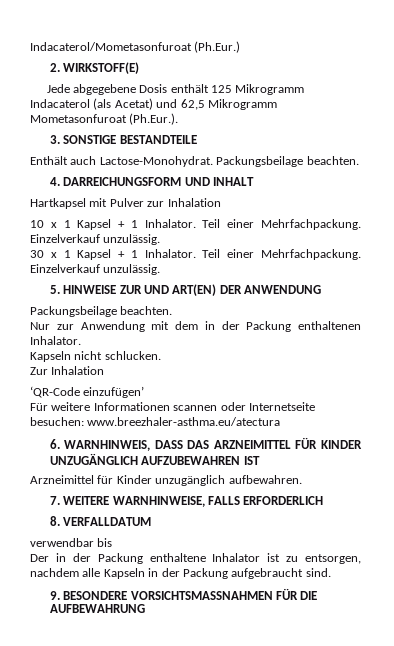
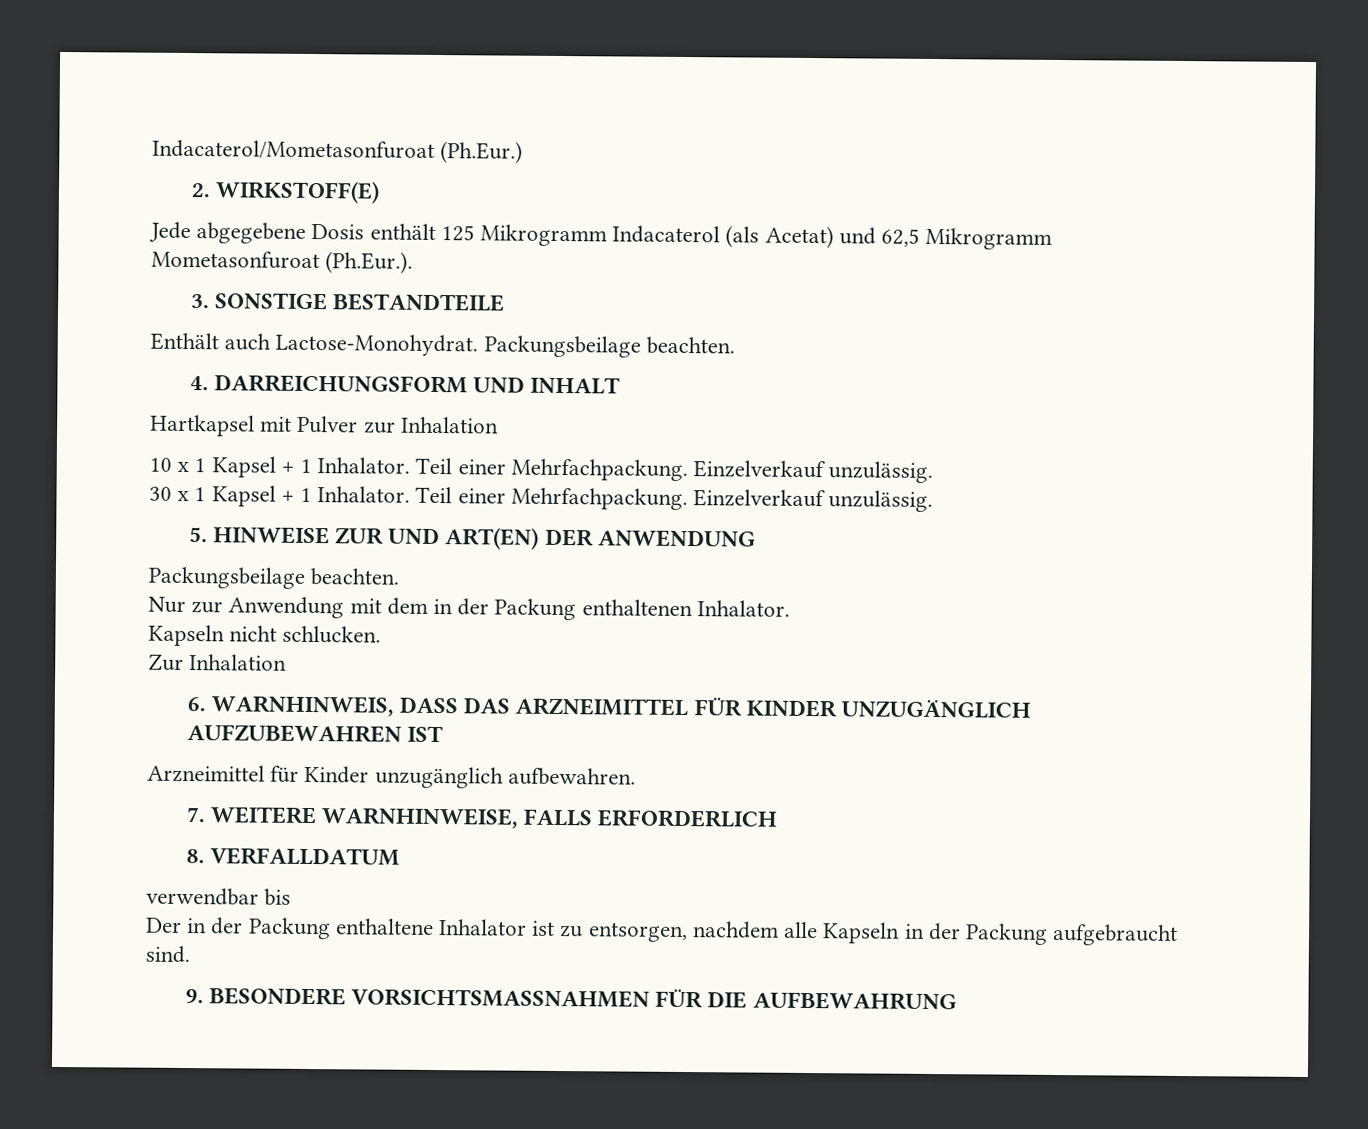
[30,386,145,398] [30,402,315,411] [30,417,281,426] // ‘QR-Code einzufügen’ // Für weitere Informationen scannen oder Internetseite besuchen: www.breezhaler-asthma.eu/atectura -> (288, 662) none

